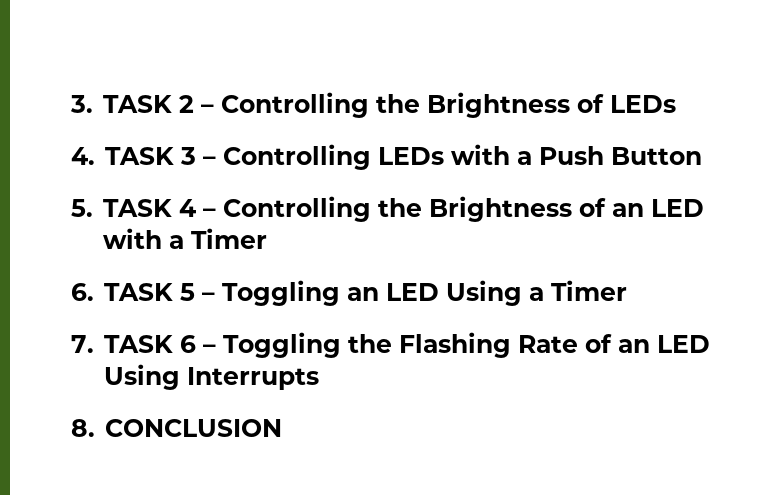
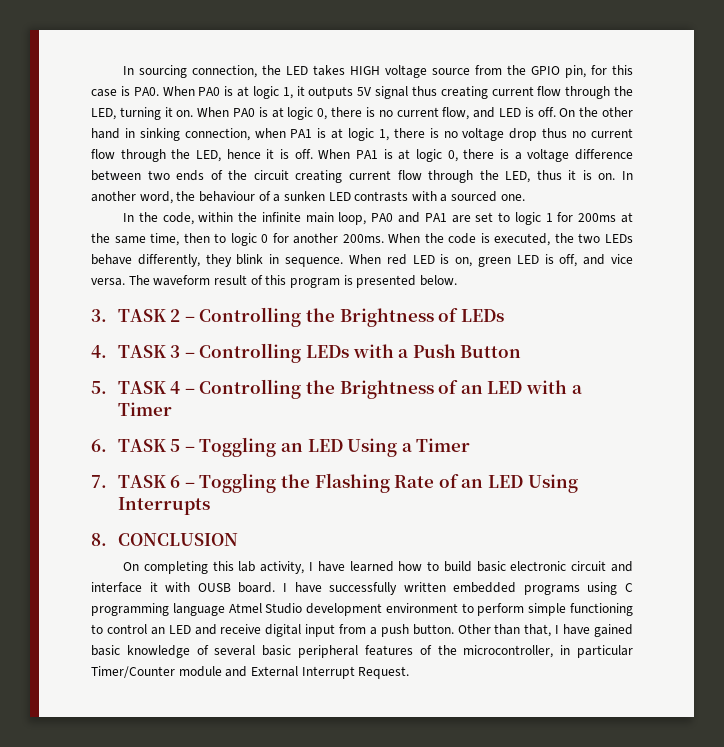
(70, 104) none -> [123,65,633,78] [91,86,633,99] [91,107,633,120] [91,128,633,141] [91,149,634,162] [91,170,633,183] [91,191,525,204] [123,212,633,225] [91,233,633,246] [91,254,633,267] [91,275,457,288] In sourcing connection, the LED takes HIGH voltage source from the GPIO pin, for this case is PA0. When PA0 is at logic 1, it outputs 5V signal thus creating current flow through the LED, turning it on. When PA0 is at logic 0, there is no current flow, and LED is off. On the other hand in sinking connection, when PA1 is at logic 1, there is no voltage drop thus no current flow through the LED, hence it is off. When PA1 is at logic 0, there is a voltage difference between two ends of the circuit creating current flow through the LED, thus it is on. In another word, the behaviour of a sunken LED contrasts with a sourced one. // In the code, within the infinite main loop, PA0 and PA1 are set to logic 1 for 200ms at the same time, then to logic 0 for another 200ms. When the code is executed, the two LEDs behave differently, they blink in sequence. When red LED is on, green LED is off, and vice versa. The waveform result of this program is presented below. //
(282, 428) none -> [123,561,634,574] [91,582,633,595] [91,603,633,616] [91,624,633,637] [91,645,633,658] [91,666,410,679] // On completing this lab activity, I have learned how to build basic electronic circuit and interface it with OUSB board. I have successfully written embedded programs using C programming language Atmel Studio development environment to perform simple functioning to control an LED and receive digital input from a push button. Other than that, I have gained basic knowledge of several basic peripheral features of the microcontroller, in particular Timer/Counter module and External Interrupt Request.

